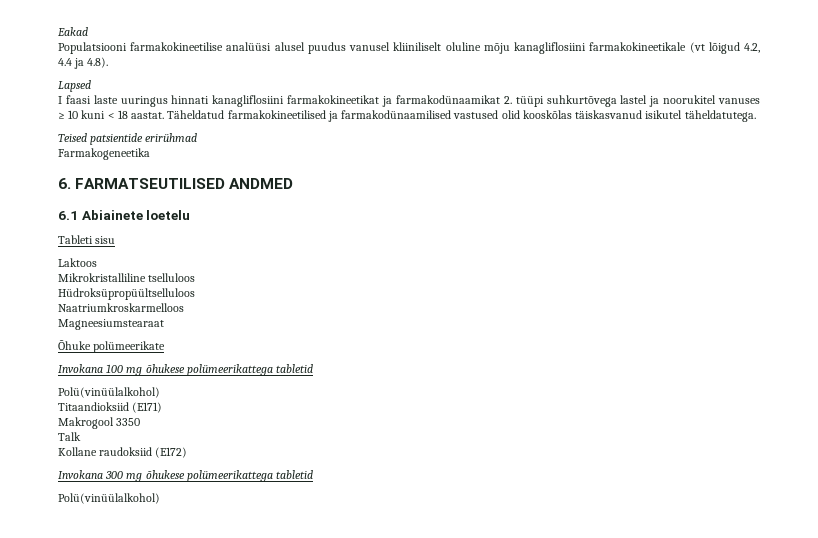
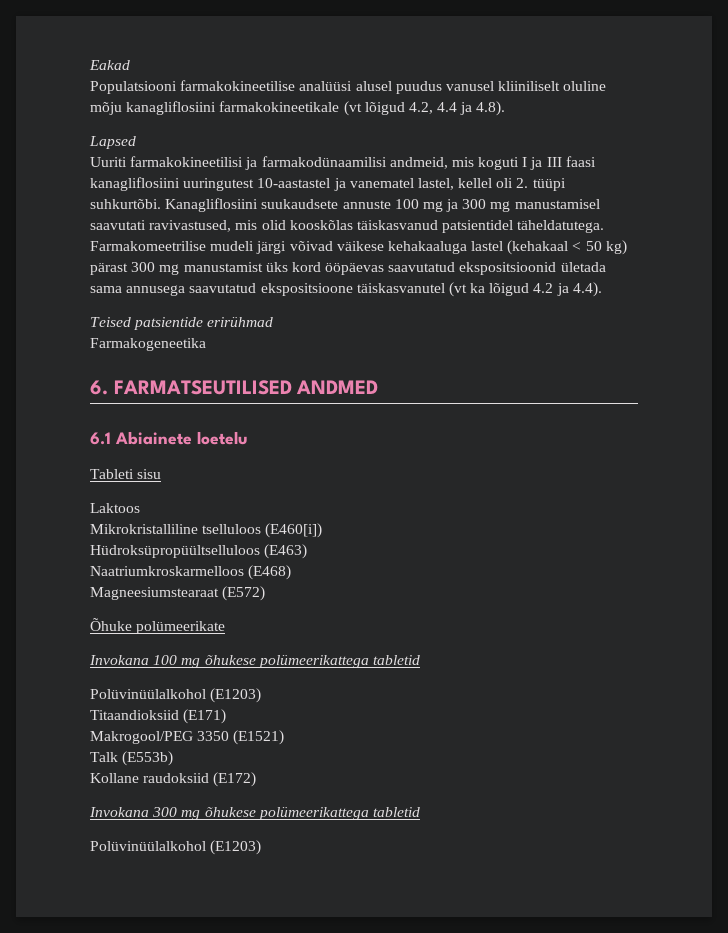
[58,95,760,107] [58,110,499,122] I faasi laste uuringus hinnati kanagliflosiini farmakokineetikat ja farmakodünaamikat 2. tüüpi suhkurtõvega lastel ja noorukitel vanuses ≥ 10 kuni < 18 aastat. Täheldatud farmakokineetilised ja farmakodünaamilised vastused -> [90,156,596,170] [90,177,566,191] [90,198,600,212] [90,220,258,232] Uuriti farmakokineetilisi ja farmakodünaamilisi andmeid, mis koguti I ja III faasi kanagliflosiini uuringutest 10-aastastel ja vanematel lastel, kellel oli 2. tüüpi suhkurtõbi. Kanagliflosiini suukaudsete annuste 100 mg ja 300 mg manustamisel saavutati ravivastused, mis
[645,110,683,119] isikutel -> [442,220,514,233] patsientidel
(756, 116) none -> [90,240,627,255] [90,262,606,275] [90,282,602,297] Farmakomeetrilise mudeli järgi võivad väikese kehakaaluga lastel (kehakaal < 50 kg) pärast 300 mg manustamist üks kord ööpäevas saavutatud ekspositsioonid ületada sama annusega saavutatud ekspositsioone täiskasvanutel (vt ka lõigud 4.2 ja 4.4).
(196, 277) none -> [265,523,323,538] (E460[i])
(195, 294) none -> [264,544,308,559] (E463)
(184, 307) none -> [248,565,292,580] (E468)
(164, 324) none -> [222,586,266,601] (E572)
[58,387,160,398] Polü(vinüülalkohol) -> [90,688,262,703] Polüvinüülalkohol (E1203)
[58,417,114,429] Makrogool -> [90,731,193,744] Makrogool/PEG
(141, 422) none -> [233,730,285,745] (E1521)
(81, 436) none -> [122,751,174,766] (E553b)
[58,493,160,504] Polü(vinüülalkohol) -> [90,840,262,855] Polüvinüülalkohol (E1203)

